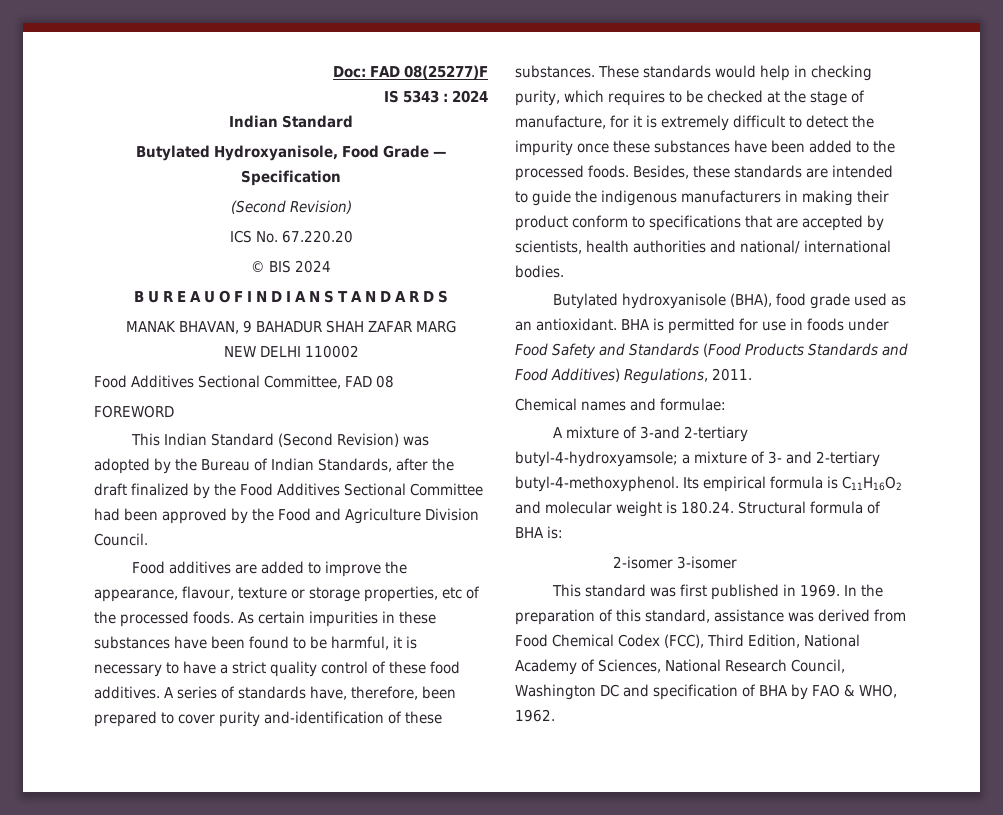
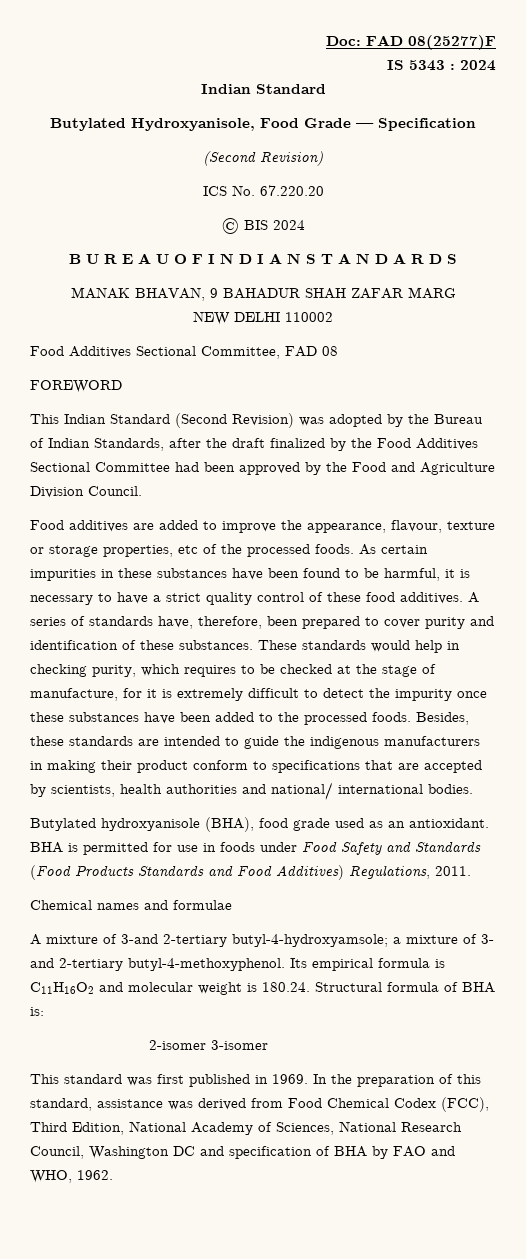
[264,711,384,724] and-identification -> [470,616,494,626] [30,640,118,650] and identification
[660,398,726,411] formulae: -> [173,900,232,910] formulae
[843,684,855,697] & -> [431,1146,455,1156] and

